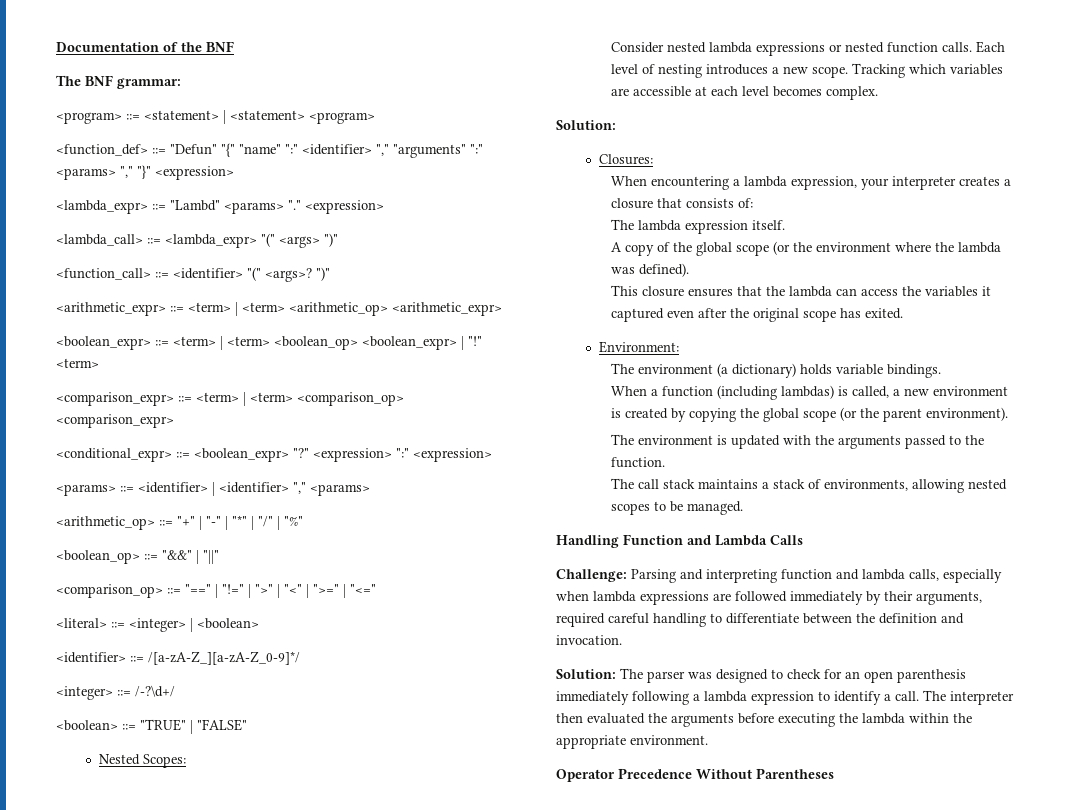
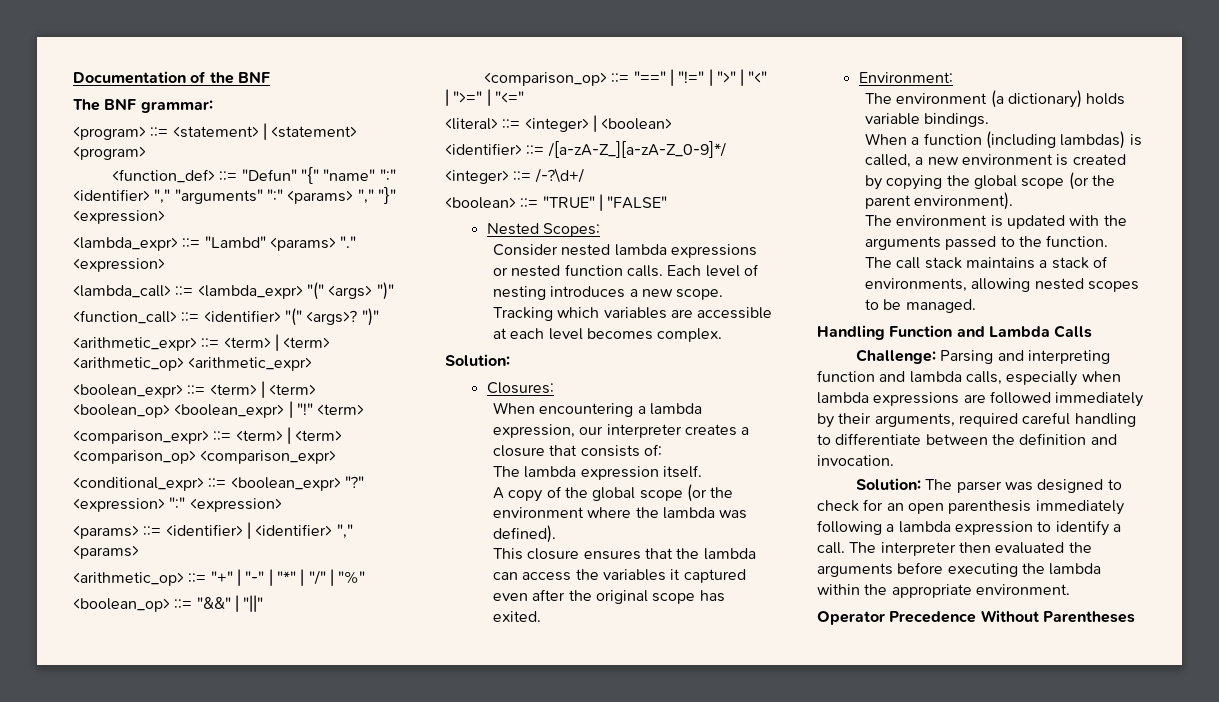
[860,178,889,190] your -> [579,426,604,435] our

